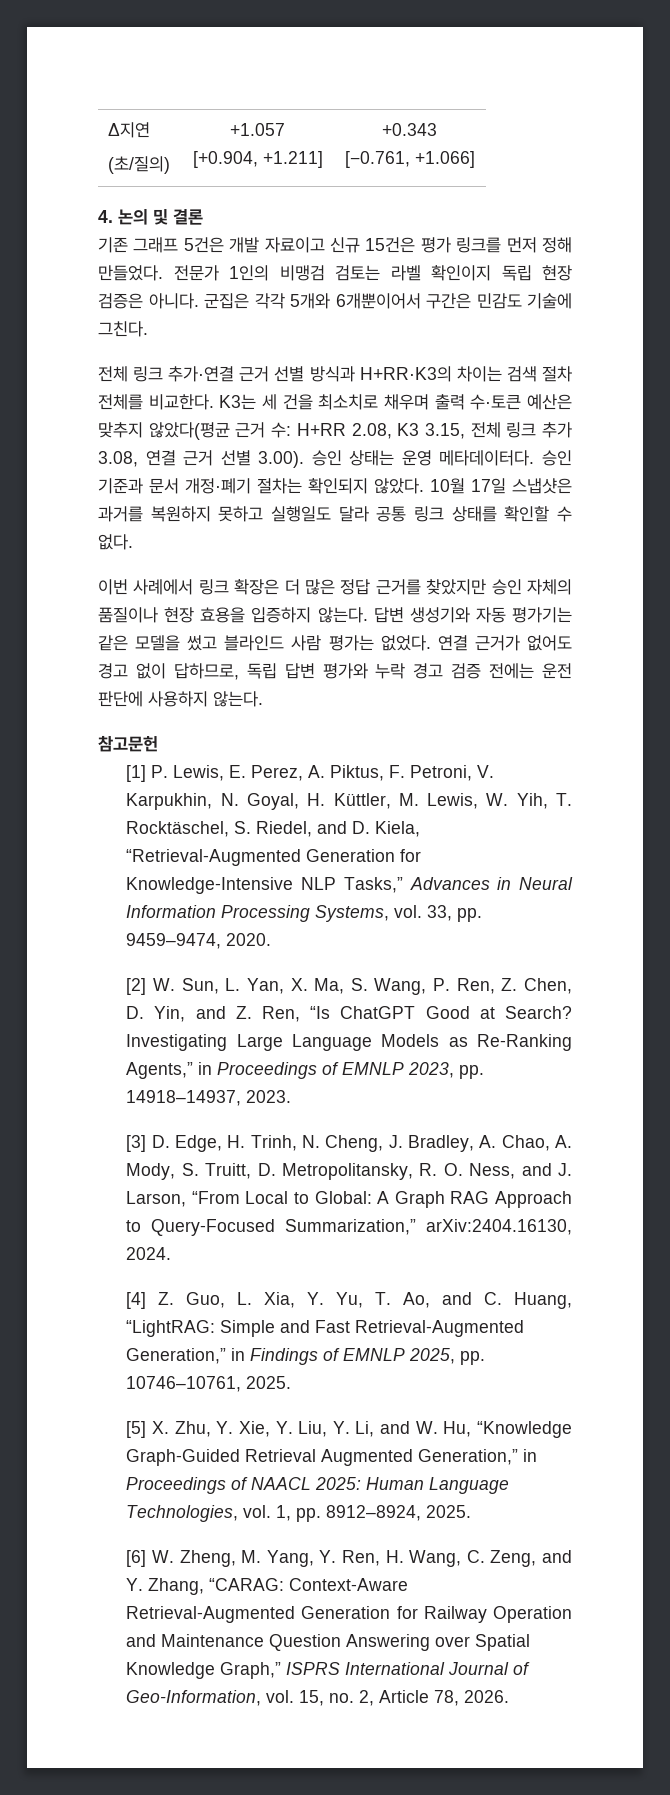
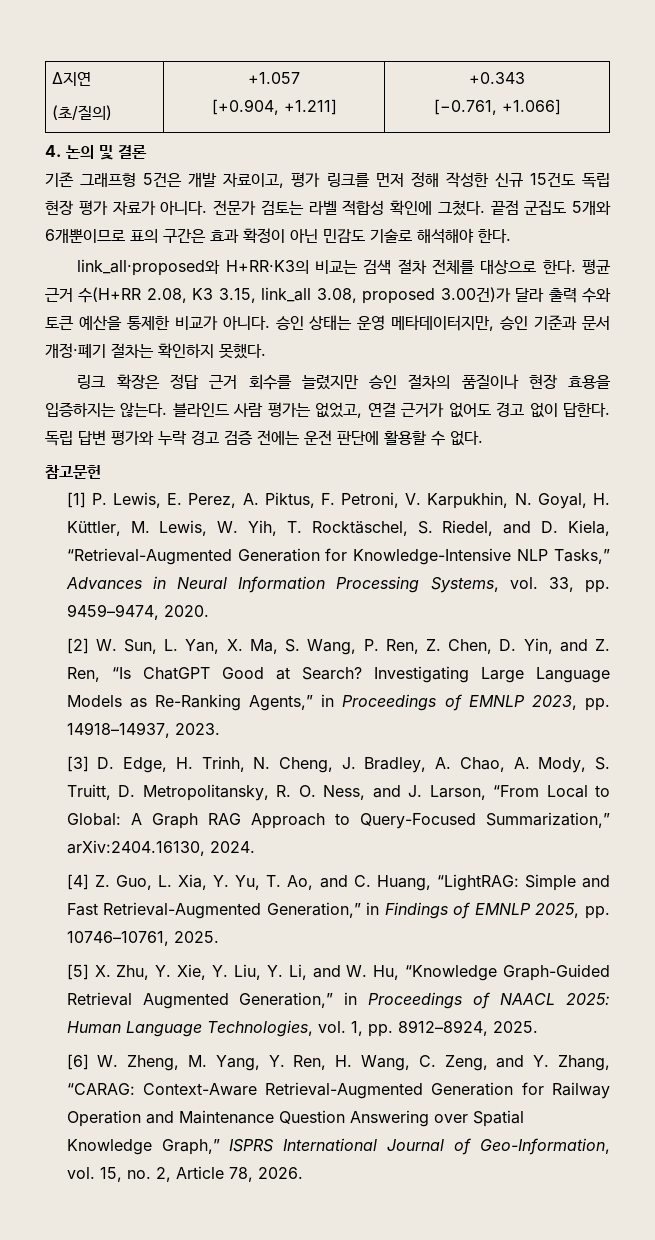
[133,237,179,253] 그래프 -> [80,173,137,187] 그래프형
[264,237,416,253] 자료이고 신규 15건은 -> [223,173,285,188] 자료이고,
[98,265,572,281] [98,293,572,309] [98,321,148,337] [98,366,572,382] [98,394,572,410] [98,422,572,440] [98,450,305,468] 만들었다. 전문가 1인의 비맹검 검토는 라벨 확인이지 독립 현장 검증은 아니다. 군집은 각각 5개와 6개뿐이어서 구간은 민감도 기술에 그친다. // 전체 링크 추가·연결 근거 선별 방식과 H+RR·K3의 차이는 검색 절차 전체를 비교한다. K3는 세 건을 최소치로 채우며 출력 수·토큰 예산은 맞추지 않았다(평균 근거 수: H+RR 2.08, K3 3.15, 전체 링크 추가 3.08, 연결 근거 선별 3.00). -> [445,172,610,188] [45,200,611,216] [45,228,511,244] [77,259,611,276] [45,287,611,304] [45,315,270,330] 작성한 신규 15건도 독립 현장 평가 자료가 아니다. 전문가 검토는 라벨 적합성 확인에 그쳤다. 끝점 군집도 5개와 6개뿐이므로 표의 구간은 효과 확정이 아닌 민감도 기술로 해석해야 한다. // link_all·proposed와 H+RR·K3의 비교는 검색 절차 전체를 대상으로 한다. 평균 근거 수(H+RR 2.08, K3 3.15, link_all 3.08, proposed 3.00건)가 달라 출력 수와 토큰 예산을 통제한 비교가 아니다.
[439,450,535,466] 메타데이터다. -> [391,315,495,331] 메타데이터지만,
[308,478,572,494] [98,506,572,522] [98,534,133,550] [98,579,572,595] [98,607,572,623] [98,635,218,651] 확인되지 않았다. 10월 17일 스냅샷은 과거를 복원하지 못하고 실행일도 달라 공통 링크 상태를 확인할 수 없다. // 이번 사례에서 링크 확장은 더 많은 정답 근거를 찾았지만 승인 자체의 품질이나 현장 효용을 입증하지 않는다. 답변 생성기와 자동 평가기는 같은 모델을 썼고 -> [158,343,266,359] [77,374,611,390] [45,402,168,417] 확인하지 못했다. // 링크 확장은 정답 근거 회수를 늘렸지만 승인 절차의 품질이나 현장 효용을 입증하지는 않는다.
[380,635,431,651] 없었다. -> [315,402,363,418] 없었고,
[173,663,239,680] 답하므로, -> [563,402,610,417] 답한다.
[148,691,263,707] 사용하지 않는다. -> [384,430,483,446] 활용할 수 없다.

